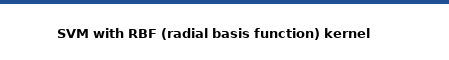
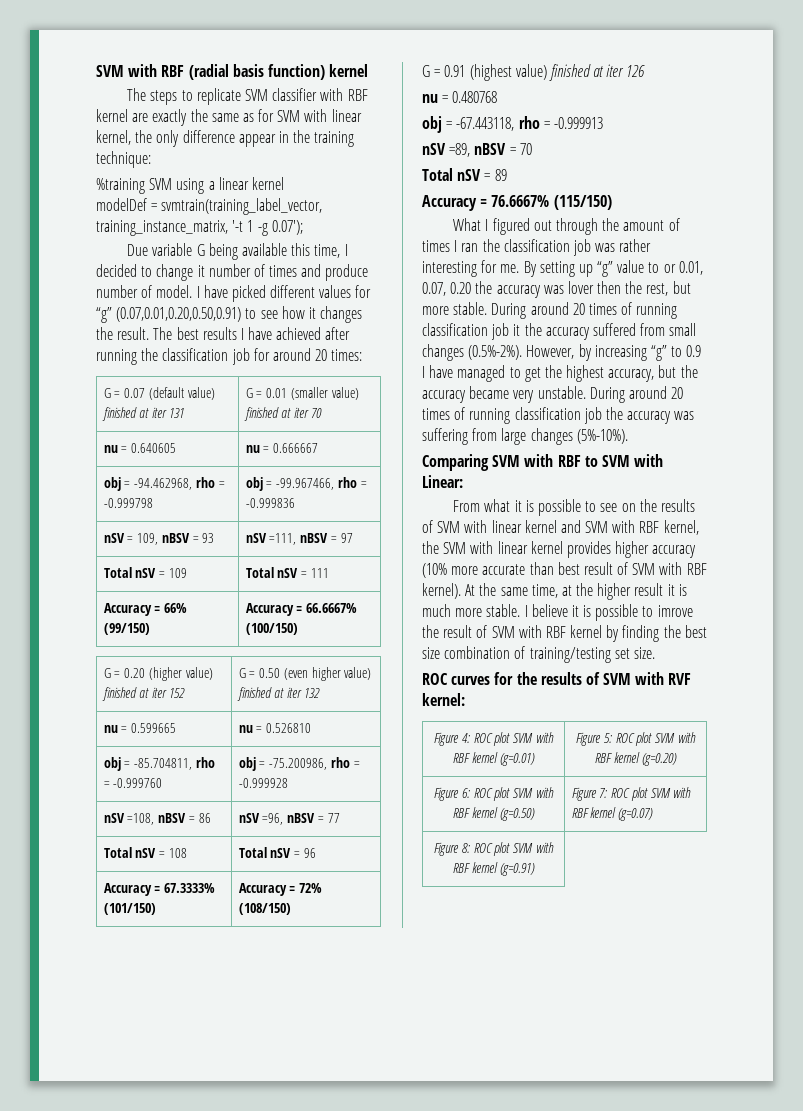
(370, 33) none -> [127,88,368,105] [96,109,362,126] [96,130,355,147] [96,151,151,168] [96,177,284,194] [96,198,323,215] [96,220,303,236] [127,243,348,260] [96,264,369,281] [96,285,372,302] [96,306,363,323] [96,327,351,340] [96,348,363,365] [103,387,215,400] [101,407,184,421] [245,387,359,400] [243,407,322,421] [103,443,177,453] [245,443,319,453] [103,477,225,491] [103,498,153,508] [245,477,367,491] [245,498,295,508] [103,533,215,545] [245,533,353,545] [103,567,187,578] [245,567,329,578] [103,603,188,616] [103,623,150,635] [245,603,358,616] [245,623,298,635] [103,667,213,681] [101,687,185,701] [238,667,372,681] [236,687,320,701] [103,723,177,733] [238,723,312,733] [103,757,215,771] [103,778,163,788] [238,757,360,771] [238,778,288,788] [103,813,211,825] [238,813,340,825] [103,847,187,858] [238,847,316,858] [103,883,216,896] [103,903,156,915] [238,883,323,896] [238,903,291,915] [422,64,646,81] [422,91,498,103] [422,116,603,133] [422,143,532,157] [422,168,507,181] [422,195,612,211] [453,218,680,235] [422,239,652,256] [422,260,703,277] [422,281,691,298] [422,302,678,319] [422,323,697,340] [422,344,702,361] [422,365,698,382] [422,386,684,403] [422,407,695,424] [422,428,628,445] [422,454,664,471] [422,475,463,488] [453,499,695,516] [422,520,699,535] [422,541,697,558] [422,562,707,578] [422,583,687,600] [422,604,693,621] [422,625,707,642] [422,646,655,663] [422,672,692,685] [422,693,465,706] [434,732,554,746] [453,752,535,766] [576,732,696,746] [595,752,677,766] [434,787,554,801] [453,807,535,821] [571,787,692,801] [571,807,654,821] [434,842,554,856] [453,862,535,876] // The steps to replicate SVM classifier with RBF kernel are exactly the same as for SVM with linear kernel, the only difference appear in the training technique: // %training SVM using a linear kernel // modelDef = svmtrain(training_label_vector, training_instance_matrix, '-t 1 -g 0.07'); // Due variable G being available this time, I decided to change it number of times and produce number of model. I have picked different values for “g” (0.07,0.01,0.20,0.50,0.91) to see how it changes the result. The best results I have achieved after running the classification job for around 20 times: // G = 0.07 (default value) finished at iter 131 | G = 0.01 (smaller value) finished at iter 70 // nu = 0.640605 | nu = 0.666667 // obj = -94.462968, rho = -0.999798 | obj = -99.967466, rho = -0.999836 // nSV = 109, nBSV = 93 | nSV =111, nBSV = 97 // Total nSV = 109 | Total nSV = 111 // Accuracy = 66% (99/150) | Accuracy = 66.6667% (100/150) // G = 0.20 (higher value) finished at iter 152 | G = 0.50 (even higher value) finished at iter 132 // nu = 0.599665 | nu = 0.526810 // obj = -85.704811, rho = -0.999760 | obj = -75.200986, rho = -0.999928 // nSV =108, nBSV = 86 | nSV =96, nBSV = 77 // Total nSV = 108 | Total nSV = 96 // Accuracy = 67.3333% (101/150) | Accuracy = 72% (108/150) // G = 0.91 (highest value) finished at iter 126 // nu = 0.480768 // obj = -67.443118, rho = -0.999913 // nSV =89, nBSV = 70 // Total nSV = 89 // Accuracy = 76.6667% (115/150) // What I figured out through the amount of times I ran the classification job was rather interesting for me. By setting up “g” value to or 0.01, 0.07, 0.20 the accuracy was lover then the rest, but more stable. During around 20 times of running classification job it the accuracy suffered from small changes (0.5%-2%). However, by increasing “g” to 0.9 I have managed to get the highest accuracy, but the accuracy became very unstable. During around 20 times of running classification job the accuracy was suffering from large changes (5%-10%). // Comparing SVM with RBF to SVM with Linear: // From what it is possible to see on the results of SVM with linear kernel and SVM with RBF kernel, the SVM with linear kernel provides higher accuracy (10% more accurate than best result of SVM with RBF kernel). At the same time, at the higher result it is much more stable. I believe it is possible to imrove the result of SVM with RBF kernel by finding the best size combination of training/testing set size. // ROC curves for the results of SVM with RVF kernel: // Figure 4: ROC plot SVM with RBF kernel (g=0.01) | Figure 5: ROC plot SVM with RBF kernel (g=0.20) // Figure 6: ROC plot SVM with RBF kernel (g=0.50) | Figure 7: ROC plot SVM with RBF kernel (g=0.07) // Figure 8: ROC plot SVM with RBF kernel (g=0.91)

